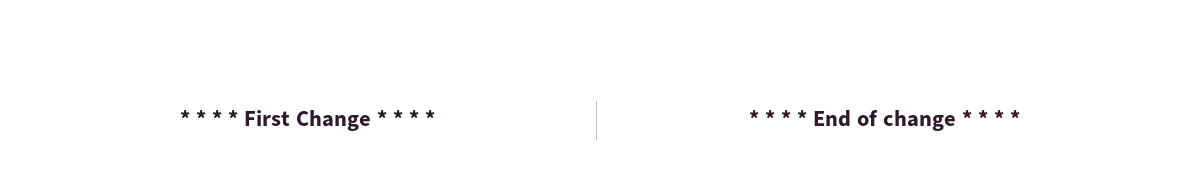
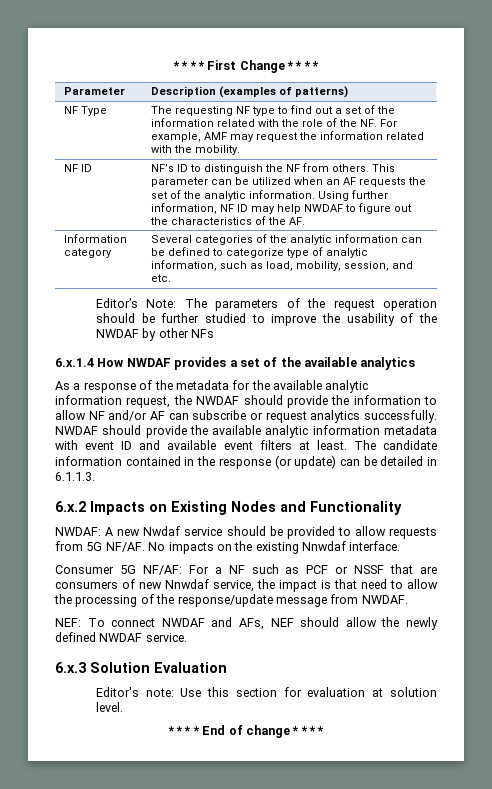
(436, 118) none -> [63,87,125,95] [150,86,348,98] [63,106,107,116] [150,105,395,116] [150,118,397,127] [150,131,424,142] [150,145,240,155] [63,164,92,172] [150,163,395,174] [150,177,426,187] [150,190,388,201] [150,203,412,214] [149,216,305,225] [63,234,127,243] [63,248,112,258] [150,234,422,245] [150,247,368,258] [150,260,413,271] [150,274,171,282] [95,298,437,311] [95,313,437,326] [95,328,215,341] [55,357,416,370] [55,380,369,393] [55,395,437,408] [55,410,437,423] [55,425,437,438] [55,440,437,450] [55,455,437,469] [55,472,95,481] [55,501,402,515] [55,526,438,539] [55,541,401,554] [55,564,437,575] [55,579,438,592] [54,594,408,607] [55,617,439,630] [55,632,187,642] [55,662,227,673] [95,687,437,697] [95,702,123,712] // Parameter | Description (examples of patterns) // NF Type | The requesting NF type to find out a set of the information related with the role of the NF. For example, AMF may request the information related with the mobility. // NF ID | NF’s ID to distinguish the NF from others. This parameter can be utilized when an AF requests the set of the analytic information. Using further information, NF ID may help NWDAF to figure out the characteristics of the AF. // Information category | Several categories of the analytic information can be defined to categorize type of analytic information, such as load, mobility, session, and etc. // Editor’s Note: The parameters of the request operation should be further studied to improve the usability of the NWDAF by other NFs // 6.x.1.4 How NWDAF provides a set of the available analytics // As a response of the metadata for the available analytic information request, the NWDAF should provide the information to allow NF and/or AF can subscribe or request analytics successfully. NWDAF should provide the available analytic information metadata with event ID and available event filters at least. The candidate information contained in the response (or update) can be detailed in 6.1.1.3. // 6.x.2 Impacts on Existing Nodes and Functionality // NWDAF: A new Nwdaf service should be provided to allow requests from 5G NF/AF. No impacts on the existing Nnwdaf interface. // Consumer 5G NF/AF: For a NF such as PCF or NSSF that are consumers of new Nnwdaf service, the impact is that need to allow the processing of the response/update message from NWDAF. // NEF: To connect NWDAF and AFs, NEF should allow the newly defined NWDAF service. // 6.x.3 Solution Evaluation // Editor's note: Use this section for evaluation at solution level.

